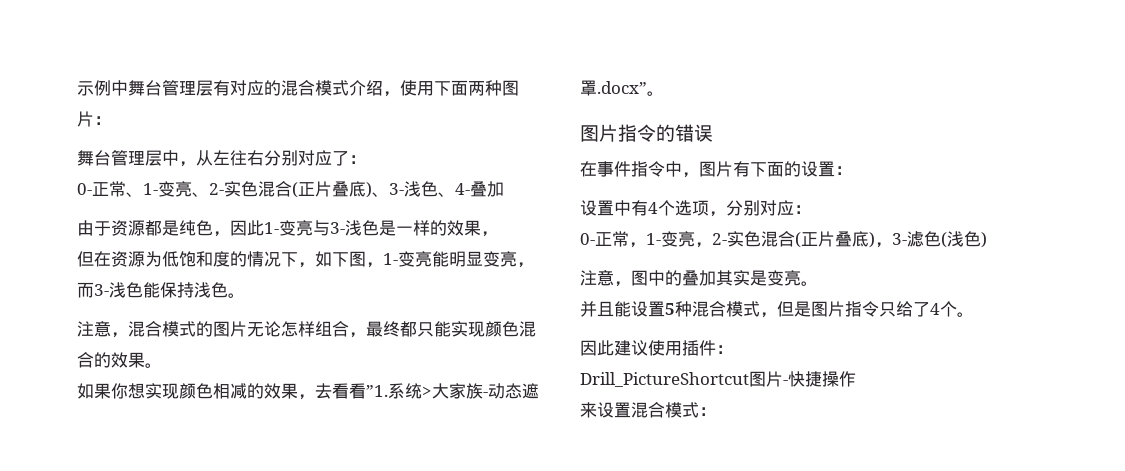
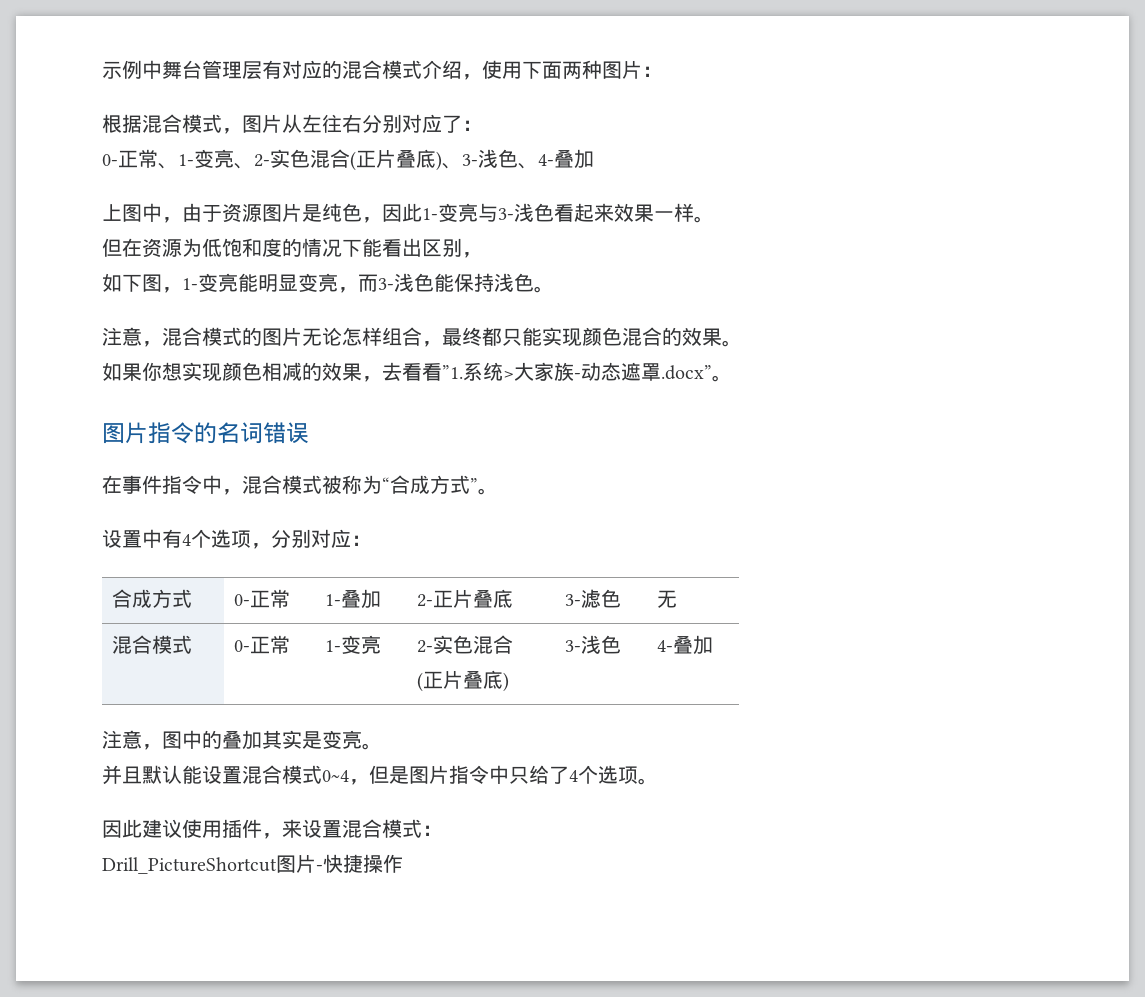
[77,150,196,167] 舞台管理层中， -> [102,114,282,134] 根据混合模式，图片
(504, 189) none -> [102,203,182,223] 上图中，
[145,220,162,236] 都 -> [262,203,302,222] 图片
[379,220,498,237] 是一样的效果， -> [554,203,714,223] 看起来效果一样。
[298,262,315,268] ， -> [362,238,482,258] 能看出区别， //
(675, 133) none -> [217,422,263,444] 名词
[699,161,852,177] 图片有下面的设置： -> [242,475,498,495] 混合模式被称为“合成方式”。
[580,231,987,248] // 0-正常，1-变亮，2-实色混合(正片叠底)，3-滤色(浅色) -> [112,589,193,608] [234,589,291,608] [325,589,382,609] [417,589,514,608] [565,589,622,608] [657,590,678,608] [112,635,193,654] [234,635,291,654] [325,635,382,654] [417,635,514,654] [417,670,510,692] [565,635,622,654] [657,635,714,655] // 合成方式 | 0-正常 | 1-叠加 | 2-正片叠底 | 3-滤色 | 无 // 混合模式 | 0-正常 | 1-变亮 | 2-实色混合 // (正片叠底) | 3-浅色 | 4-叠加
[614,301,760,317] 能设置5种混合模式 -> [142,765,349,784] 默认能设置混合模式0~4
(879, 309) none -> [489,765,509,784] 中
(957, 309) none -> [598,765,638,784] 选项
(716, 348) none -> [262,819,422,839] ，来设置混合模式
[580,402,716,418] // 来设置混合模式： -> (403, 863) none

